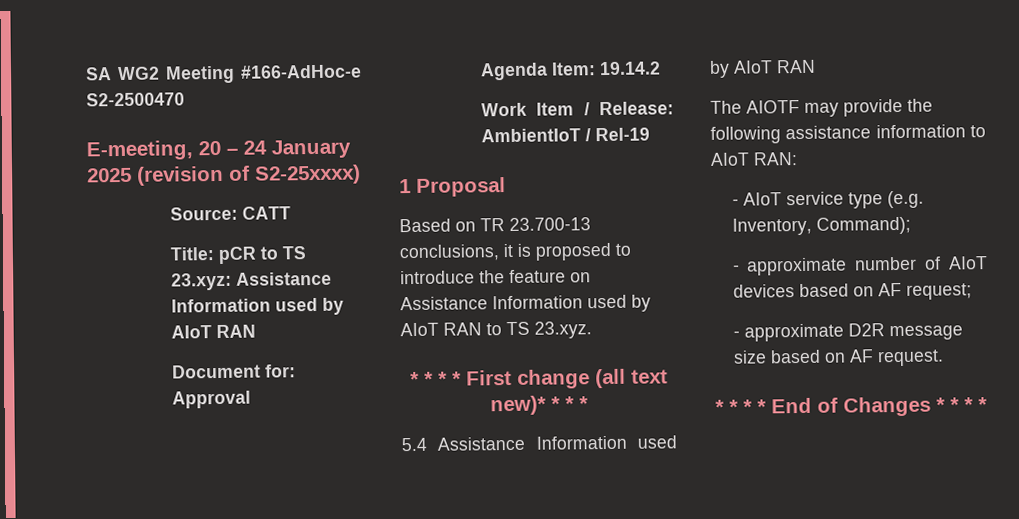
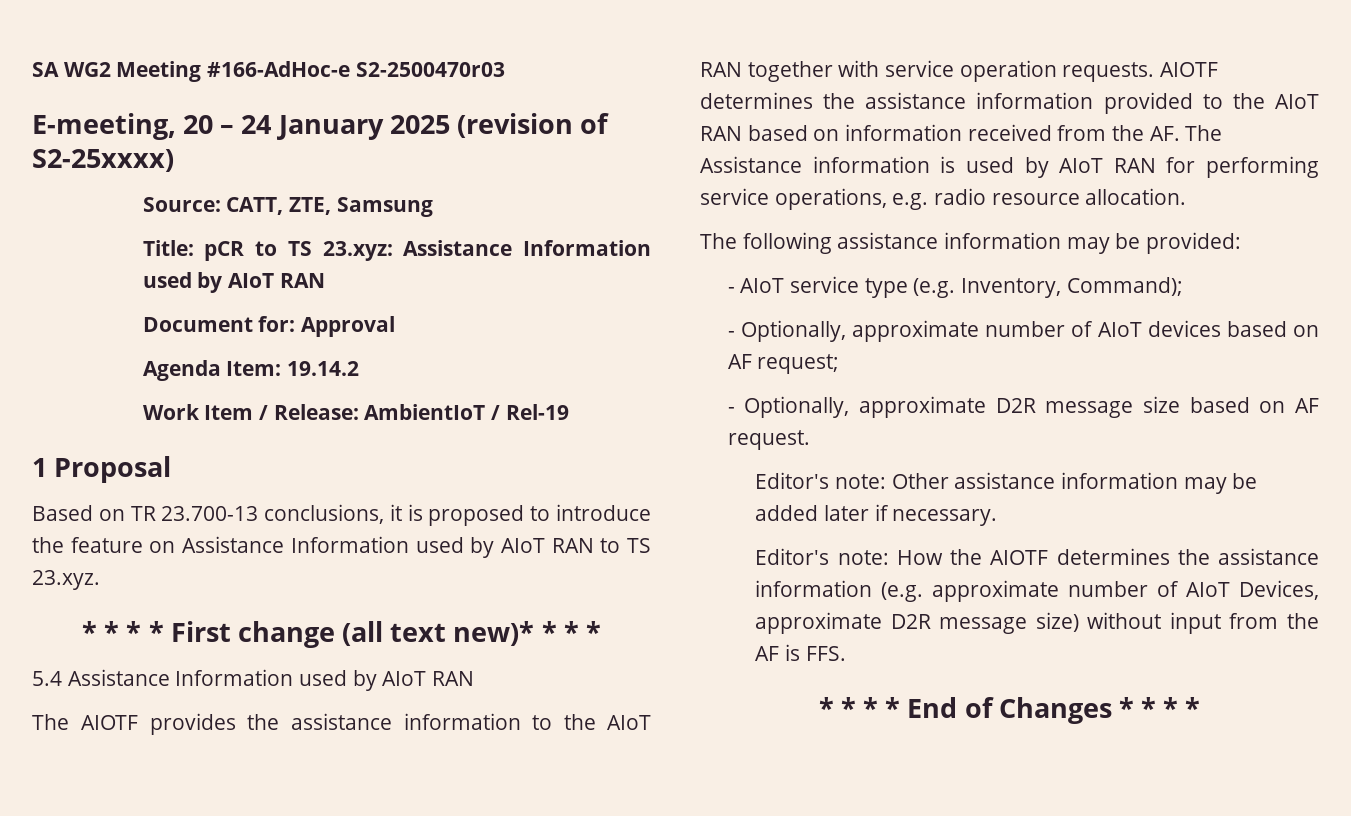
[86,92,185,107] S2-2500470 -> [355,62,505,77] S2-2500470r03
[241,206,291,220] CATT -> [226,197,433,217] CATT, ZTE, Samsung
[804,98,933,117] [710,124,986,144] [710,152,798,166] may provide the following assistance information to AIoT RAN: -> [149,713,651,735] [700,60,1219,82] [700,92,1319,114] [700,124,1223,141] [700,156,1319,178] [700,188,1187,210] [700,232,1242,254] provides the assistance information to the AIoT RAN together with service operation requests. AIOTF determines the assistance information provided to the AIoT RAN based on information received from the AF. The Assistance information is used by AIoT RAN for performing service operations, e.g. radio resource allocation. // The following assistance information may be provided:
(740, 268) none -> [740,320,846,342] Optionally,
(740, 334) none -> [744,396,850,418] Optionally,
(944, 358) none -> [755,472,1258,494] [755,504,998,526] [755,548,1319,565] [755,580,1319,602] [755,612,1319,634] [755,644,846,661] // Editor's note: Other assistance information may be added later if necessary. // Editor's note: How the AIOTF determines the assistance information (e.g. approximate number of AIoT Devices, approximate D2R message size) without input from the AF is FFS.

